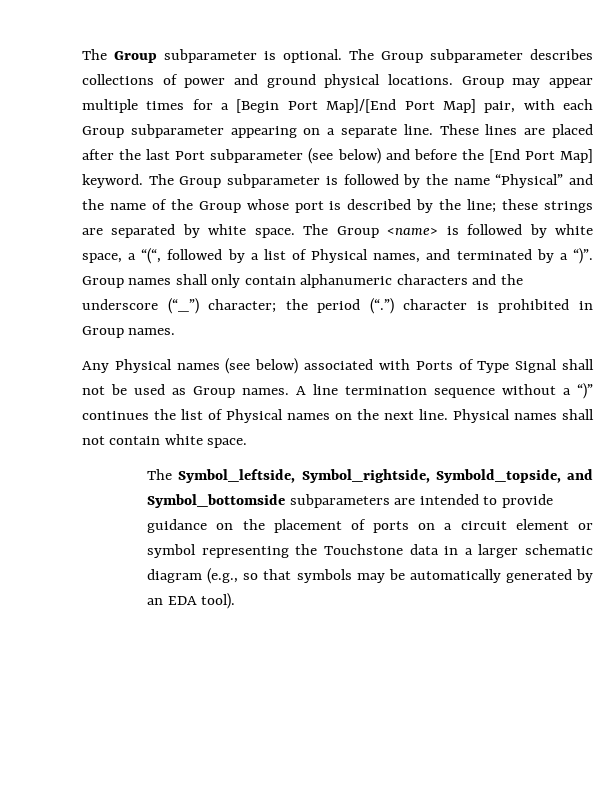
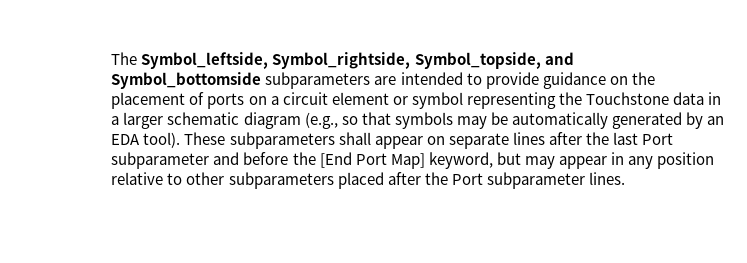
[82,49,593,63] [82,74,593,88] [82,99,594,113] [82,124,594,138] [82,148,593,164] [82,174,593,188] [82,199,593,213] [82,224,593,238] [82,248,594,264] [82,274,523,288] [82,298,593,314] [82,326,176,338] [82,358,594,374] [82,383,593,399] [82,409,594,423] [82,434,248,448] [147,469,173,480] The Group subparameter is optional. The Group subparameter describes collections of power and ground physical locations. Group may appear multiple times for a [Begin Port Map]/[End Port Map] pair, with each Group subparameter appearing on a separate line. These lines are placed after the last Port subparameter (see below) and before the [End Port Map] keyword. The Group subparameter is followed by the name “Physical” and the name of the Group whose port is described by the line; these strings are separated by white space. The Group <name> is followed by white space, a “(“, followed by a list of Physical names, and terminated by a “)”. Group names shall only contain alphanumeric characters and the underscore (“_”) character; the period (“.”) character is prohibited in Group names. // Any Physical names (see below) associated with Ports of Type Signal shall not be used as Group names. A line termination sequence without a “)” continues the list of Physical names on the next line. Physical names shall not contain white space. // The -> [111,52,138,65] The
[435,469,561,483] Symbold_topside, -> [414,52,541,69] Symbol_topside,
(236, 601) none -> [184,132,673,149] [111,152,715,169] [111,172,625,189] These subparameters shall appear on separate lines after the last Port subparameter and before the [End Port Map] keyword, but may appear in any position relative to other subparameters placed after the Port subparameter lines.

